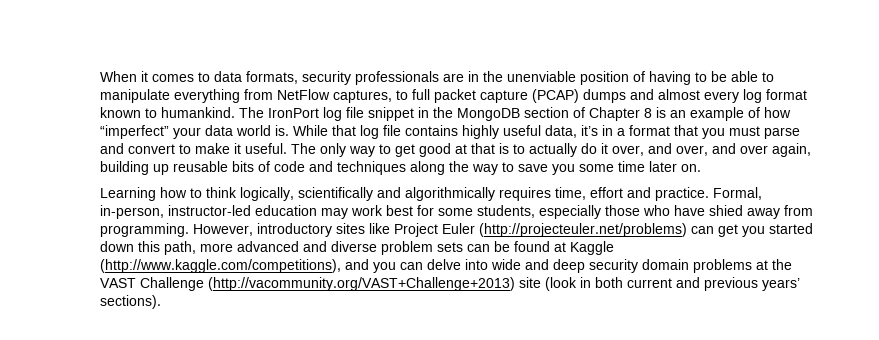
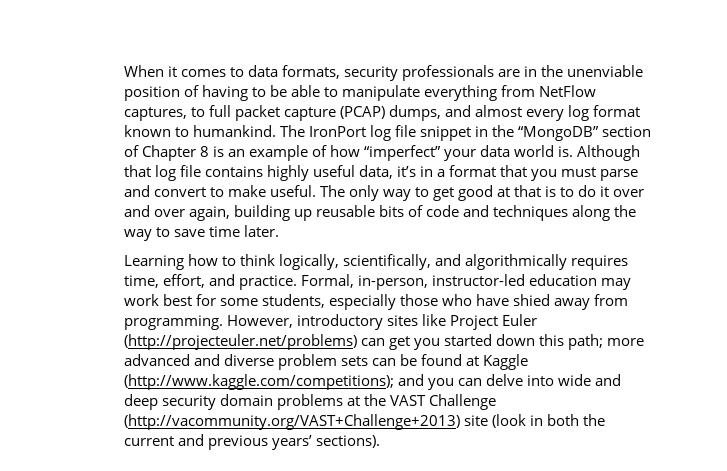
[583,89,627,103] dumps -> [388,105,441,121] dumps,
[457,108,521,121] MongoDB -> [518,126,600,141] “MongoDB”
[293,125,329,136] While -> [577,145,641,161] Although
[234,143,242,154] it -> (266, 191) none
[529,143,578,157] actually -> (575, 192) none
[612,143,709,156] over, and over, -> [613,189,645,197] over
[552,161,702,175] you some time later on. -> [208,225,279,237] time later.
[298,187,374,201] scientifically -> [342,254,431,270] scientifically,
[590,187,624,198] effort -> [162,274,205,288] effort,
[164,241,197,255] path, -> [567,334,603,350] path;
[100,259,342,273] (http://www.kaggle.com/competitions), -> [123,374,394,390] (http://www.kaggle.com/competitions);
(624, 282) none -> [582,414,605,426] the

